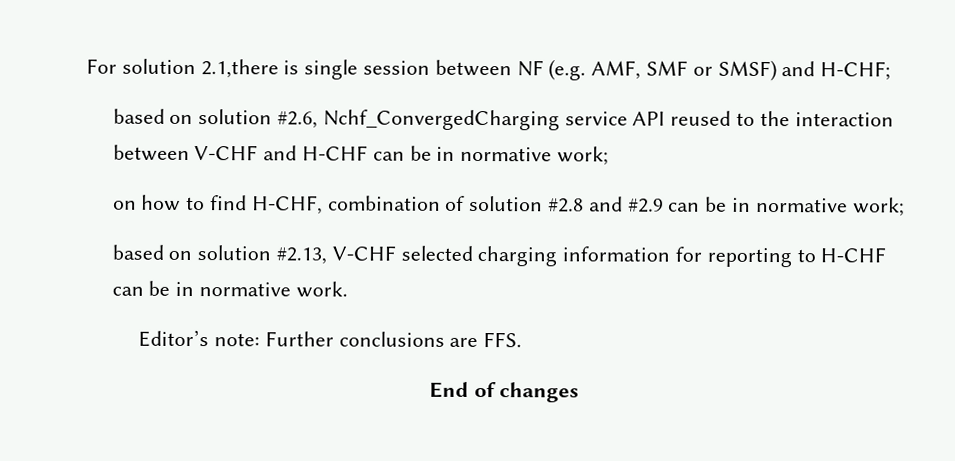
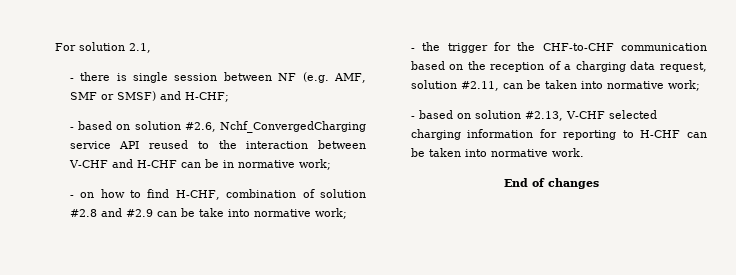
[200,59,279,79] 2.1,there -> [129,43,151,53] [69,72,111,81] 2.1, // - there
(892, 71) none -> [69,127,74,130] -
(609, 156) none -> [69,195,74,198] -
[732,197,905,217] in normative work; // -> [198,208,347,219] [410,42,707,53] [410,61,707,72] [410,80,700,91] [410,116,415,119] take into normative work; // - the trigger for the CHF-to-CHF communication based on the reception of a charging data request, solution #2.11, can be taken into normative work; // -
[175,281,195,297] in -> [428,148,487,157] taken into
[138,329,523,348] // Editor’s note: Further conclusions are FFS. -> (584, 152) none

